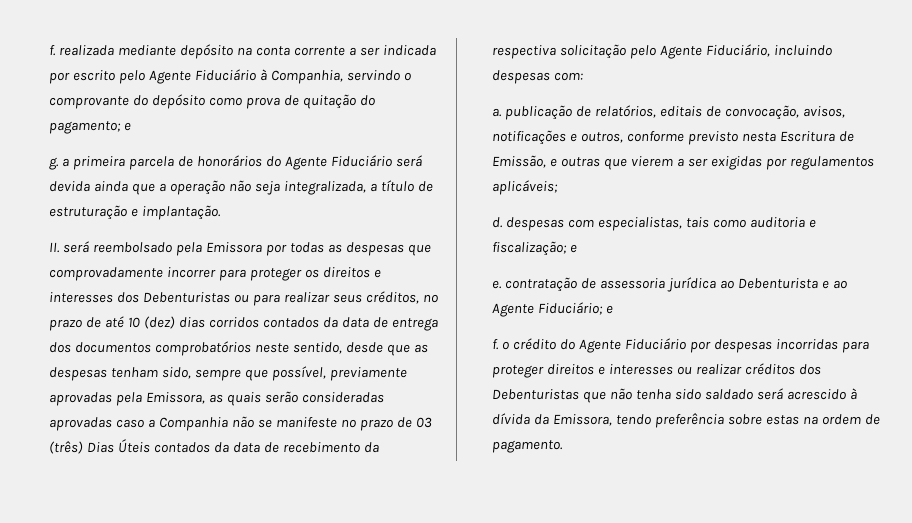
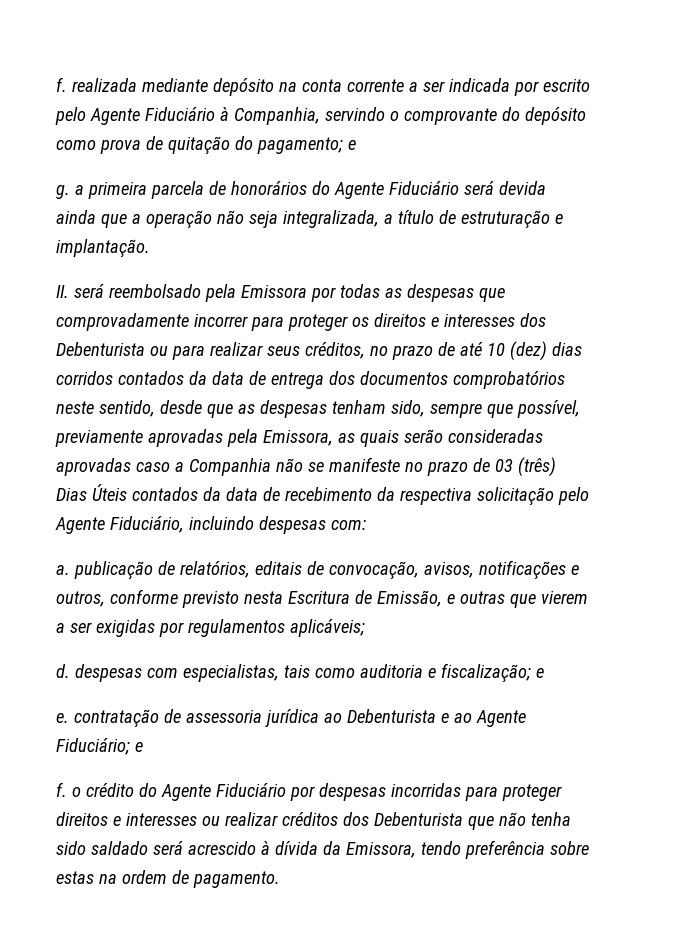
[143,292,231,303] Debenturistas -> [55,342,145,356] Debenturista
[492,389,580,400] Debenturistas -> [373,812,463,826] Debenturista

